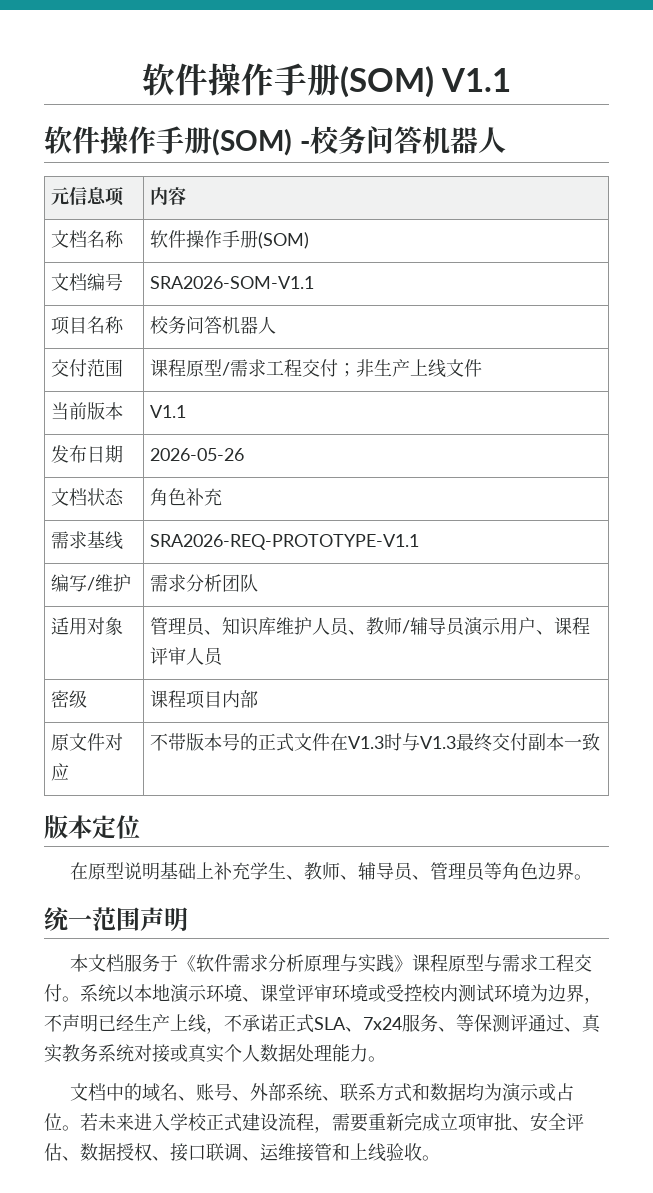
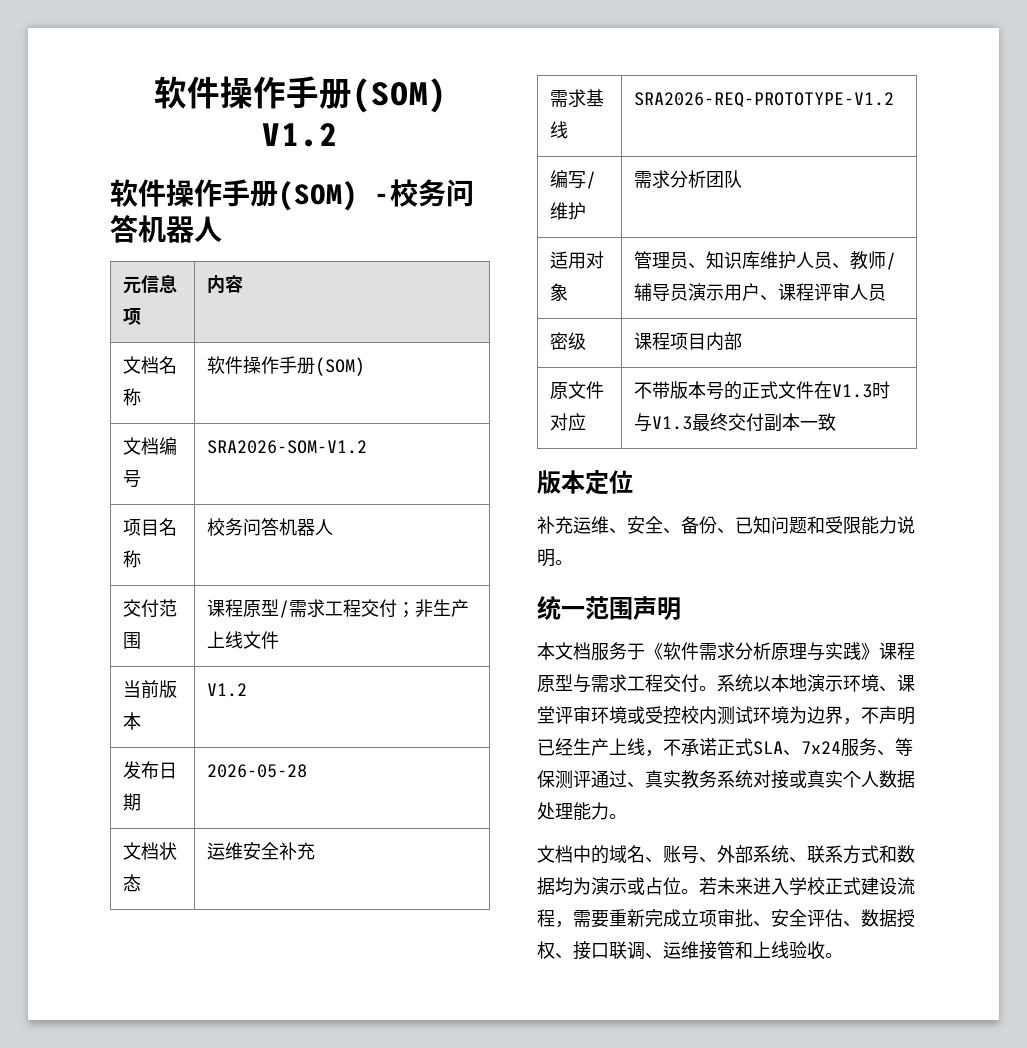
[141,63,512,98] 软件操作手册(SOM) V1.1 -> [153,76,447,113] [262,123,338,147] 软件操作手册(SOM) V1.2
[150,276,315,289] SRA2026-SOM-V1.1 -> [206,440,367,454] SRA2026-SOM-V1.2
[150,405,187,418] V1.1 -> [206,683,247,697] V1.2
[150,448,245,461] 2026-05-26 -> [206,764,307,778] 2026-05-28
[150,488,187,506] 角色 -> [206,842,279,860] 运维安全
[150,534,420,550] SRA2026-REQ-PROTOTYPE-V1.1 -> [633,92,894,107] SRA2026-REQ-PROTOTYPE-V1.2
[69,862,574,881] 在原型说明基础上补充学生、教师、辅导员、管理员等角色边界 -> [537,516,915,535] [537,549,555,567] 补充运维、安全、备份、已知问题和受限能力说明

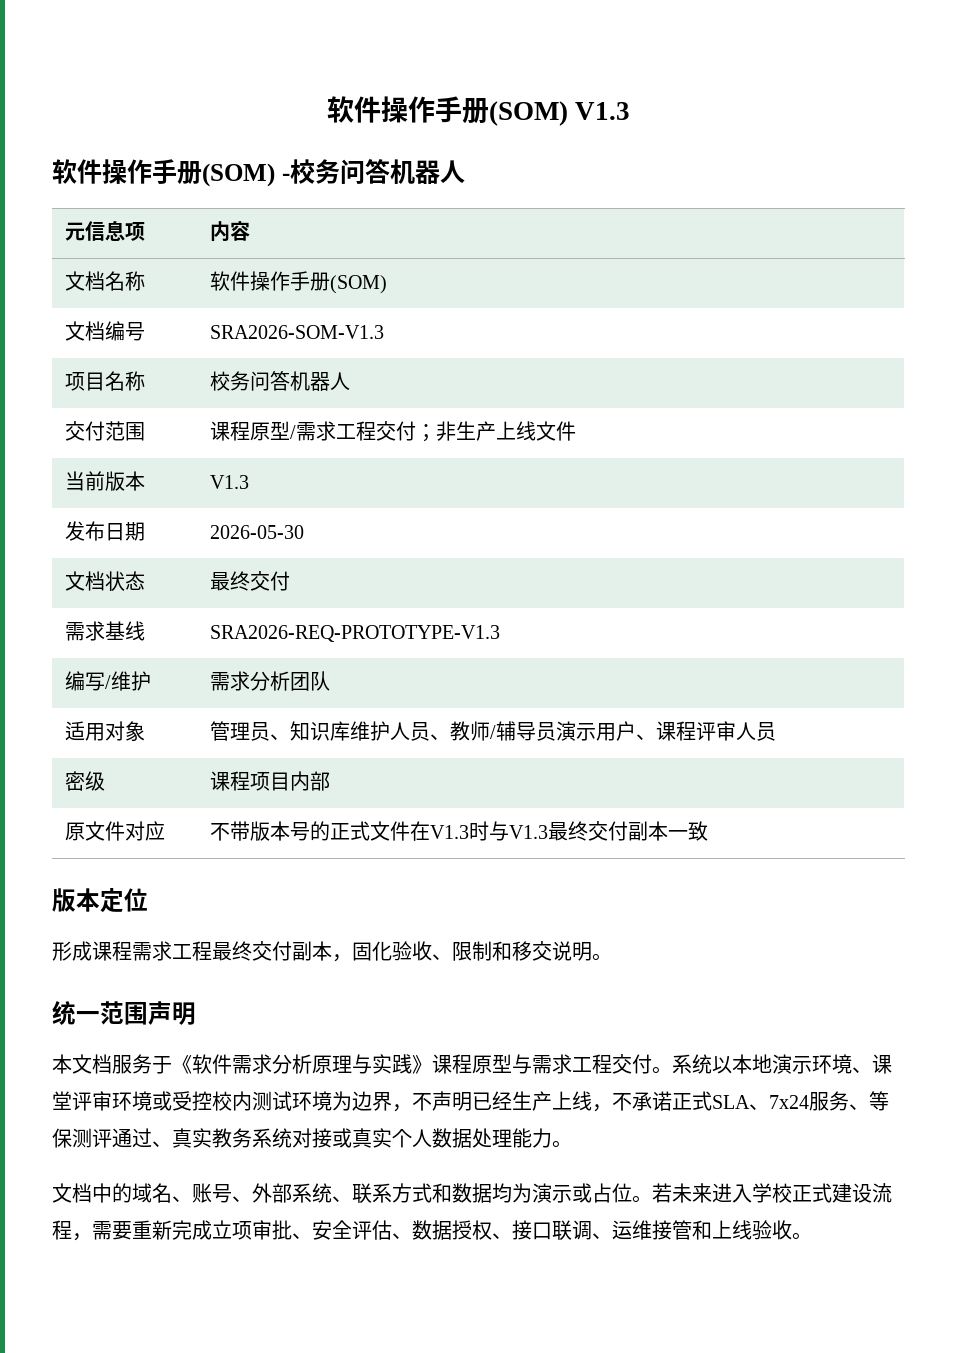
[153,76,447,113] [262,123,338,147] 软件操作手册(SOM) V1.2 -> [326,96,631,126] 软件操作手册(SOM) V1.3
[206,440,367,454] SRA2026-SOM-V1.2 -> [209,325,384,339] SRA2026-SOM-V1.3
[206,683,247,697] V1.2 -> [209,475,249,489] V1.3
[206,764,307,778] 2026-05-28 -> [209,525,304,539] 2026-05-30
[206,842,315,860] 运维安全补充 -> [209,571,290,591] 最终交付
[633,92,894,107] SRA2026-REQ-PROTOTYPE-V1.2 -> [209,625,500,642] SRA2026-REQ-PROTOTYPE-V1.3
[537,516,897,535] 补充运维、安全、备份、已知问题和受限能力 -> [52,941,552,962] 形成课程需求工程最终交付副本，固化验收、限制和移交

